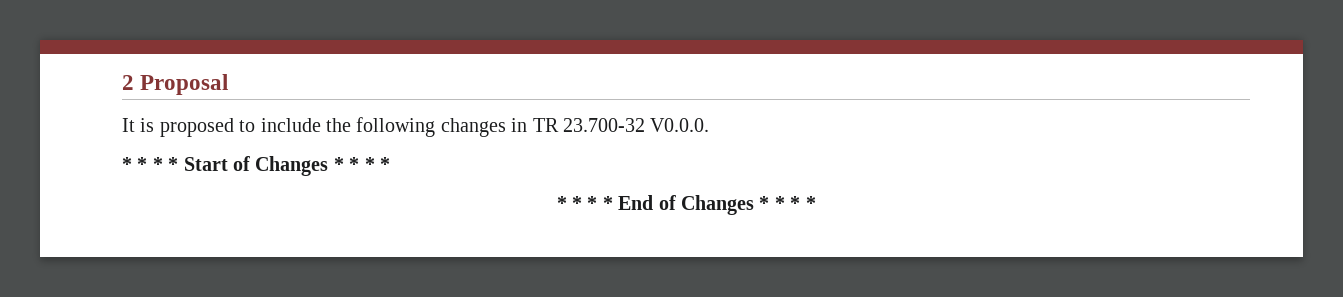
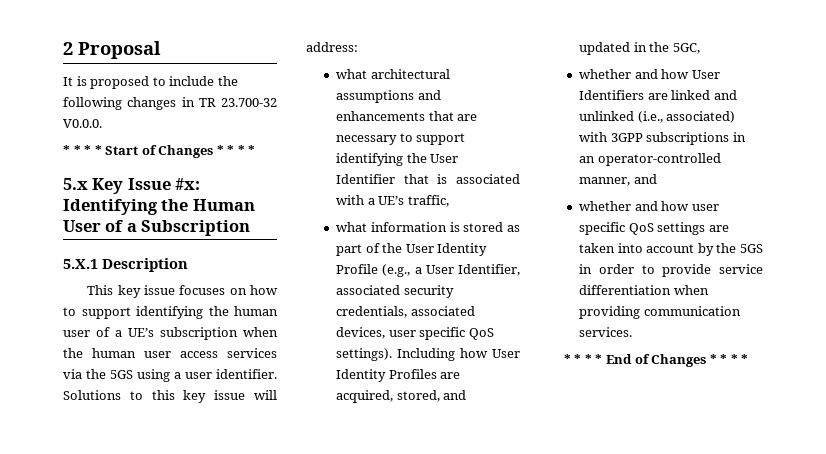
(390, 164) none -> [63,178,201,194] [63,199,255,215] [63,220,251,236] [63,258,188,272] [87,285,278,298] [63,306,278,319] [63,327,278,340] [63,348,277,358] [63,369,277,382] [63,390,277,403] [306,42,358,52] [336,69,450,79] [336,90,441,103] [336,111,478,121] [336,133,466,145] [336,153,459,166] [336,174,520,184] [336,195,449,207] [336,222,520,232] [336,243,488,256] [336,264,520,277] [336,285,454,298] [336,306,475,318] [336,327,494,340] [336,348,520,361] [336,369,461,382] [336,390,467,403] [579,42,700,55] [579,69,720,79] [579,90,737,100] [579,111,736,123] [579,132,746,145] [579,153,721,166] [579,174,657,186] [579,201,719,211] [579,222,729,235] [579,243,763,256] [579,264,763,277] [579,285,709,295] [579,306,741,319] [579,327,633,337] // 5.x Key Issue #x: Identifying the Human User of a Subscription // 5.X.1 Description // This key issue focuses on how to support identifying the human user of a UE’s subscription when the human user access services via the 5GS using a user identifier. Solutions to this key issue will address: // what architectural assumptions and enhancements that are necessary to support identifying the User Identifier that is associated with a UE’s traffic, // what information is stored as part of the User Identity Profile (e.g., a User Identifier, associated security credentials, associated devices, user specific QoS settings). Including how User Identity Profiles are acquired, stored, and updated in the 5GC, // whether and how User Identifiers are linked and unlinked (i.e., associated) with 3GPP subscriptions in an operator-controlled manner, and // whether and how user specific QoS settings are taken into account by the 5GS in order to provide service differentiation when providing communication services.

